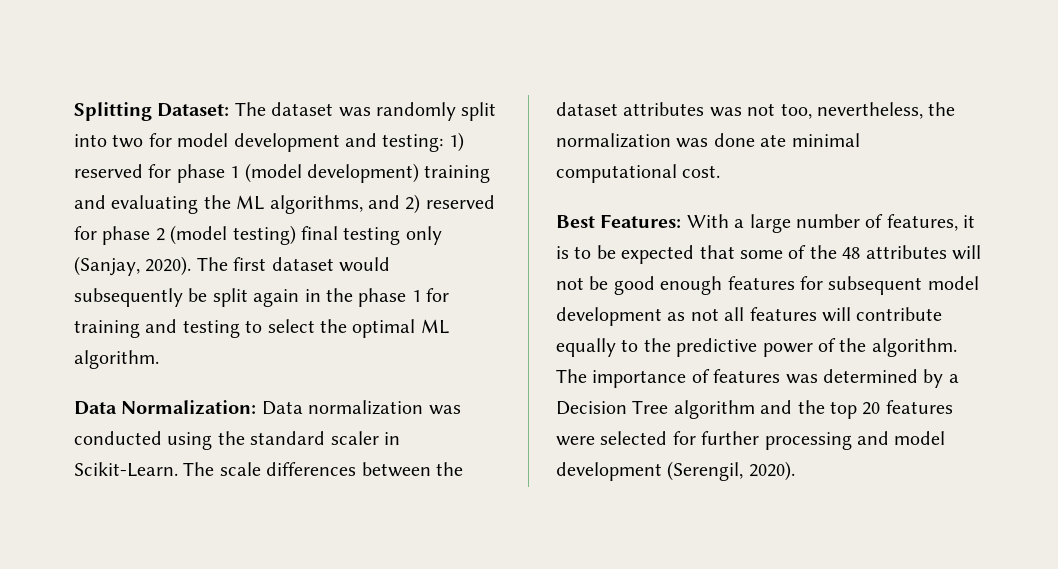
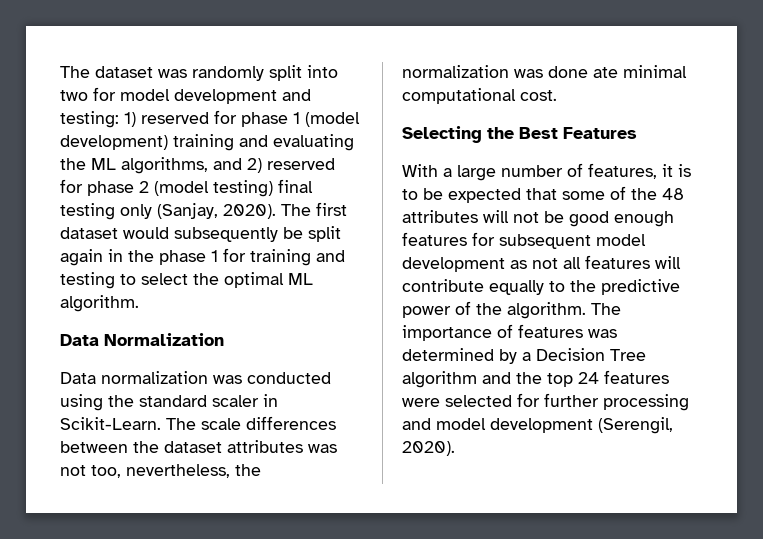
[74,102,230,121] Splitting Dataset: -> (60, 72) none
[121,400,257,415] Normalization: -> [104,333,224,346] Normalization //
[556,214,682,228] Best Features: -> [402,126,637,143] Selecting the Best Features //
[862,402,881,415] 20 -> [578,372,599,384] 24

